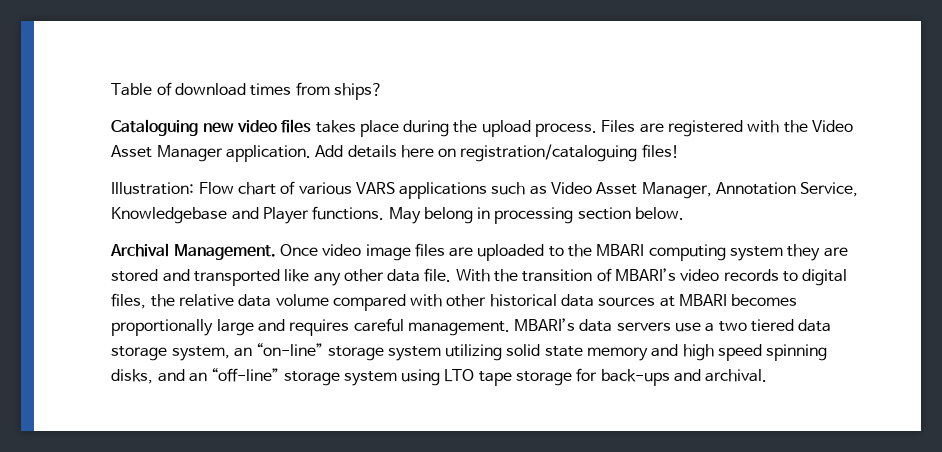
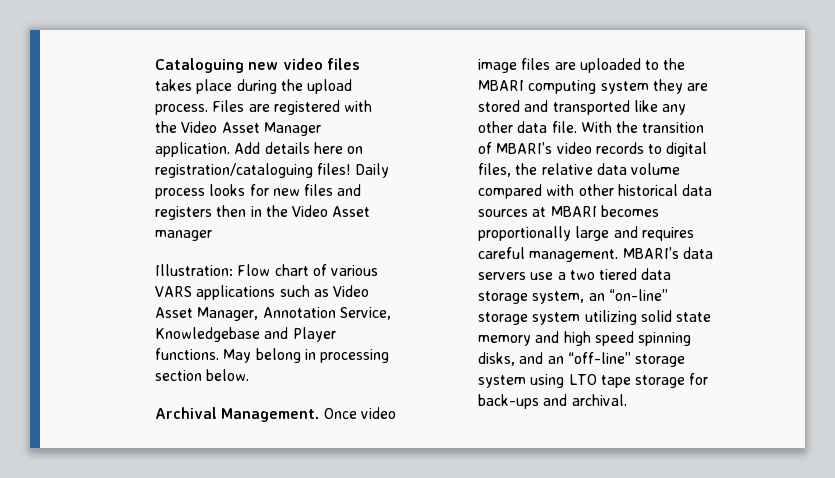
[111,82,383,100] Table of download times from ships? // -> (155, 65) none
(679, 151) none -> [354,163,389,178] [155,184,362,199] [155,205,371,220] [155,230,213,241] Daily process looks for new files and registers then in the Video Asset manager

